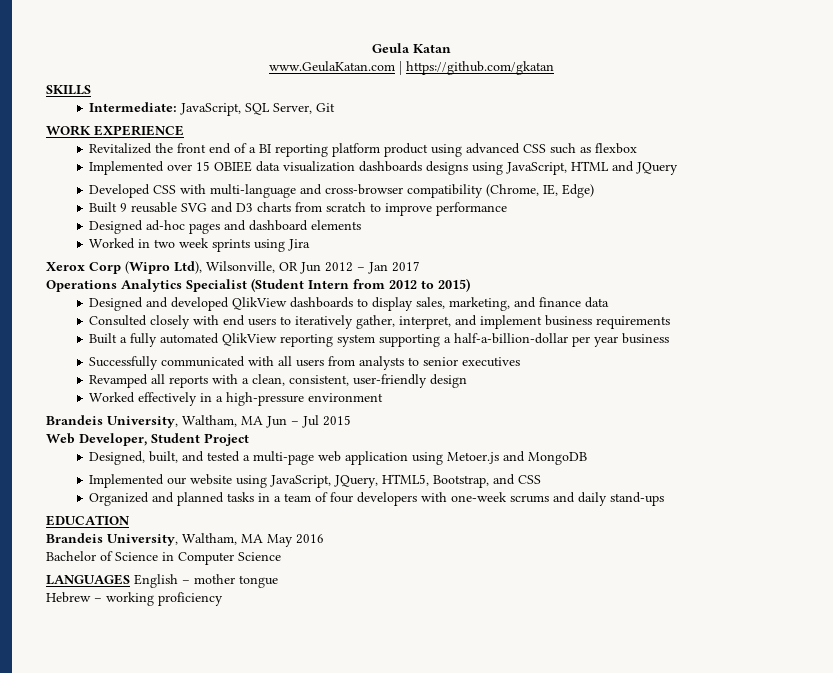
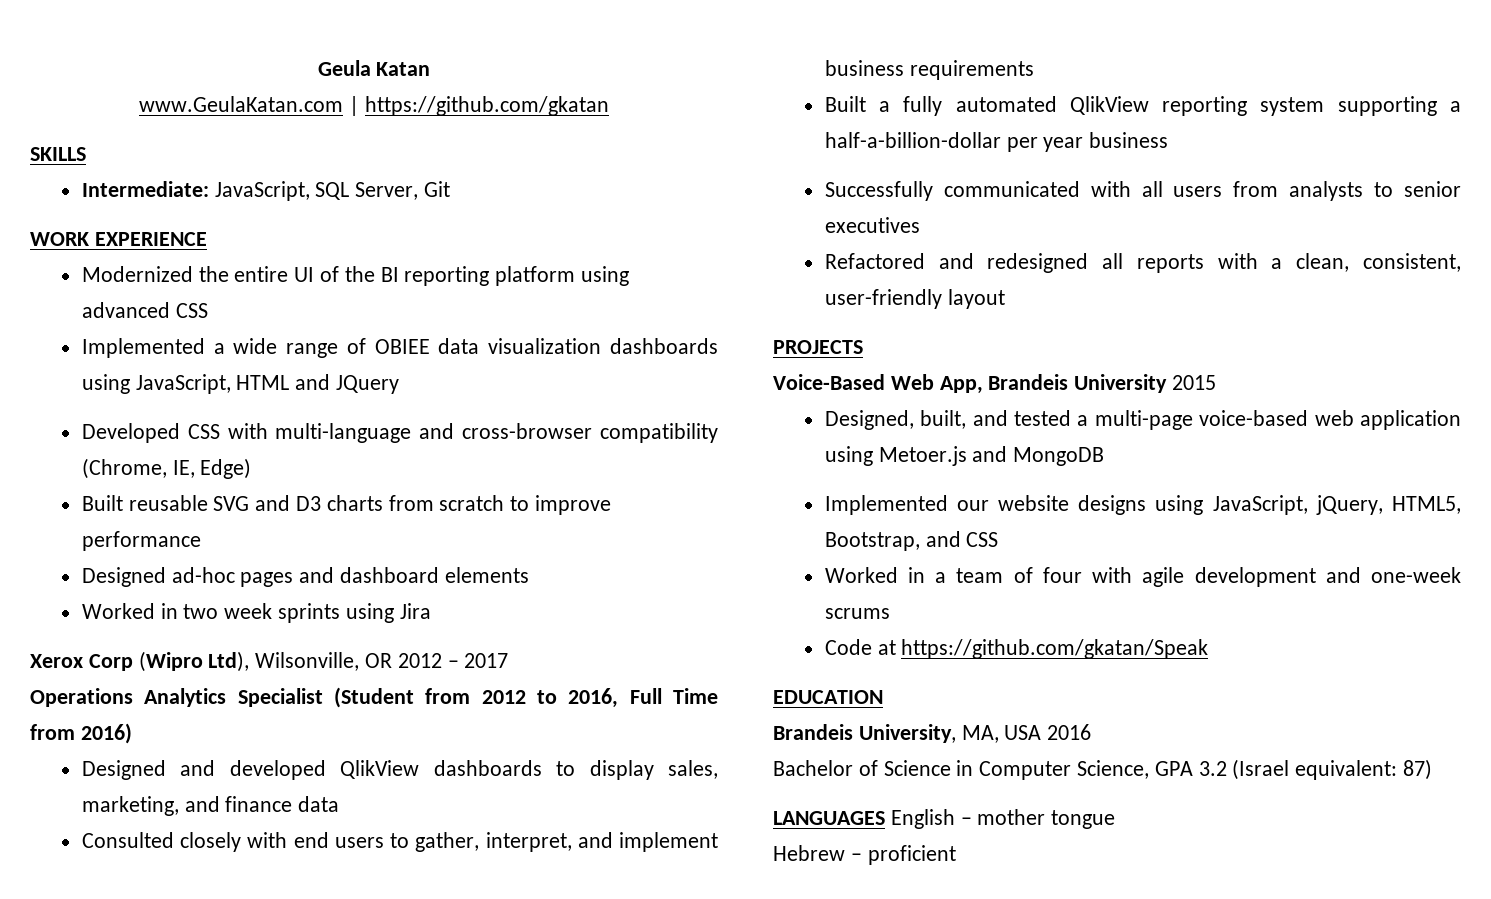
[89,143,257,154] Revitalized the front end of a -> [81,266,375,282] Modernized the entire UI of the
[384,143,429,157] product -> (576, 276) none
[550,143,638,154] [89,161,211,175] such as flexbox // Implemented over 15 -> [81,338,366,358] // Implemented a wide range of
[426,161,469,175] designs -> (718, 346) none
[120,203,128,212] 9 -> (123, 503) none
[300,262,321,274] Jun -> (393, 660) none
[368,262,388,274] Jan -> (459, 664) none
[308,280,349,289] Intern -> (414, 697) none
[438,278,470,292] 2015) -> [568,688,718,708] [30,723,132,744] 2016, Full Time from 2016)
[295,315,354,329] iteratively -> (410, 840) none
[89,374,149,388] Revamped -> [824,253,1089,273] Refactored and redesigned
[430,374,468,388] [89,392,384,406] [46,415,351,428] [46,433,249,446] design // Worked effectively in a high-pressure environment // Brandeis University, Waltham, MA Jun – Jul 2015 // Web Developer, Student Project -> [947,289,1005,309] [773,340,863,354] [773,374,1217,394] layout // PROJECTS // Voice-Based Web App, Brandeis University 2015
(315, 458) none -> [1199,410,1309,426] voice-based
[236,475,379,488] using JavaScript, JQuery, -> [1078,495,1383,515] designs using JavaScript, jQuery,
[89,492,255,506] Organized and planned tasks -> [824,567,898,583] Worked
[357,492,448,506] developers with -> [1092,567,1361,587] with agile development and
[553,492,665,506] and daily stand-ups -> [824,639,1209,659] // Code at https://github.com/gkatan/Speak
[182,533,293,547] Waltham, MA May -> [961,725,1042,743] MA, USA
[238,552,281,561] Science -> [1077,759,1433,780] Science, GPA 3.2 (Israel equivalent: 87)
[106,592,223,606] working proficiency -> [867,845,956,865] proficient

